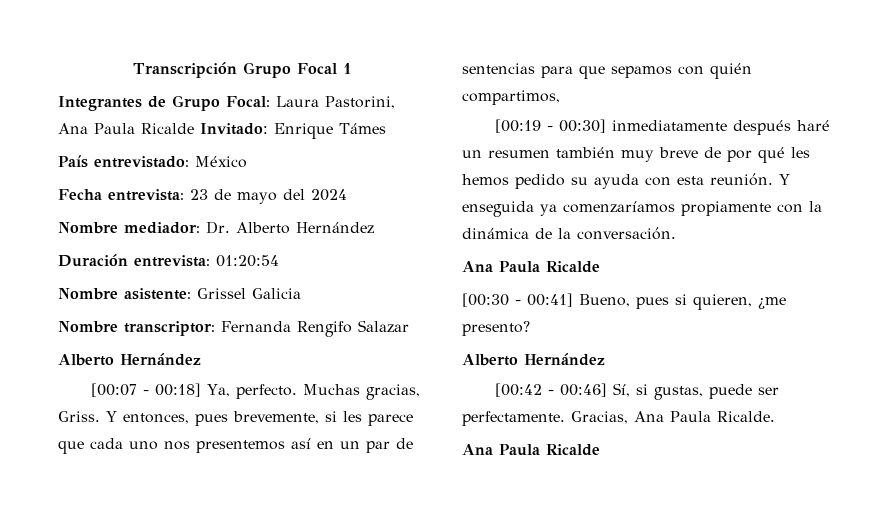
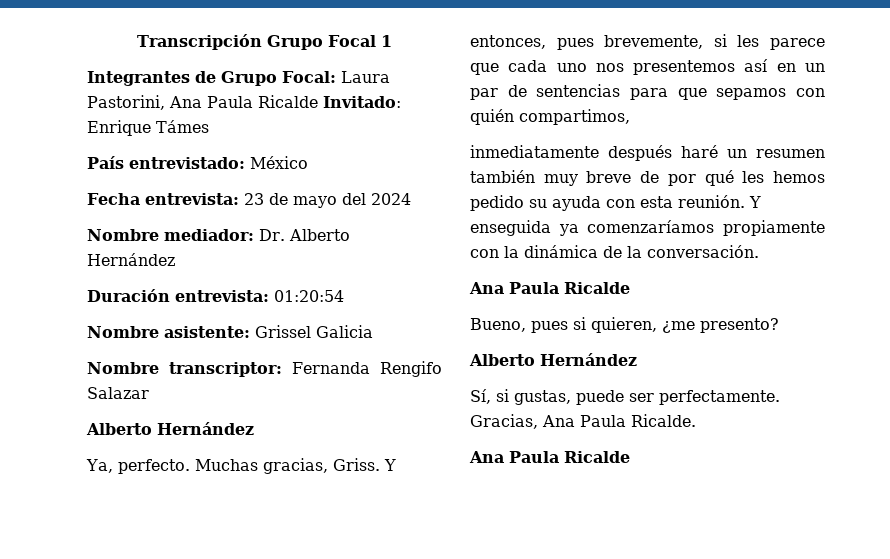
[90,383,201,397] [00:07 - 00:18] -> (254, 428) none
[494,119,606,133] [00:19 - 00:30] -> (630, 117) none
[462,293,573,307] [00:30 - 00:41] -> (630, 288) none
[494,383,607,397] [00:42 - 00:46] -> (637, 359) none

